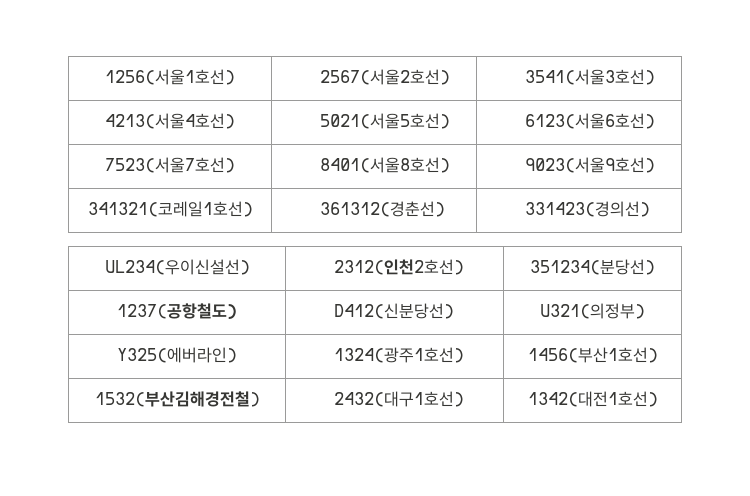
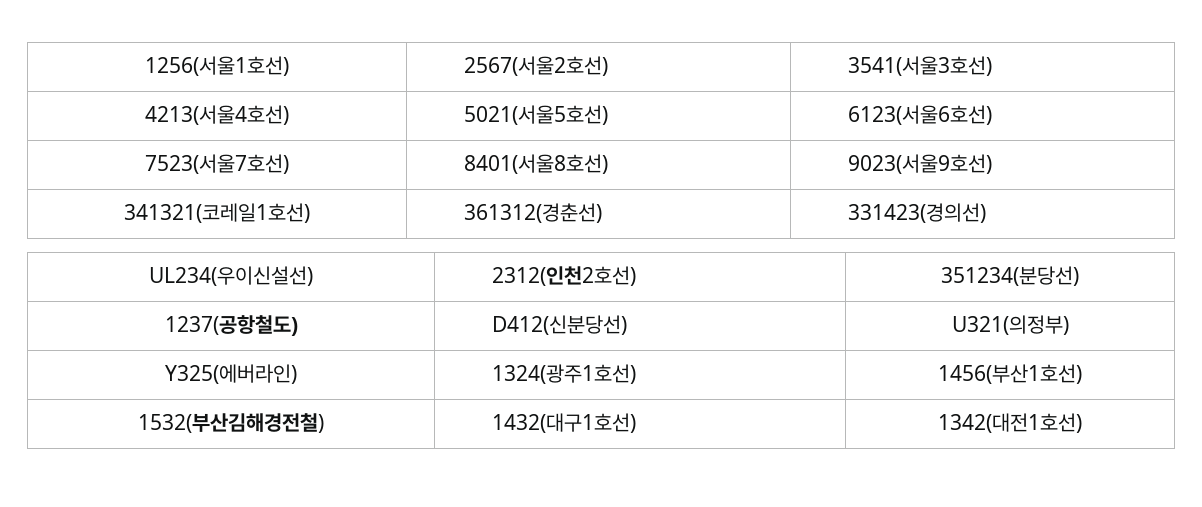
[333,391,464,407] 2432(대구1호선) -> [492,413,637,433] 1432(대구1호선)

